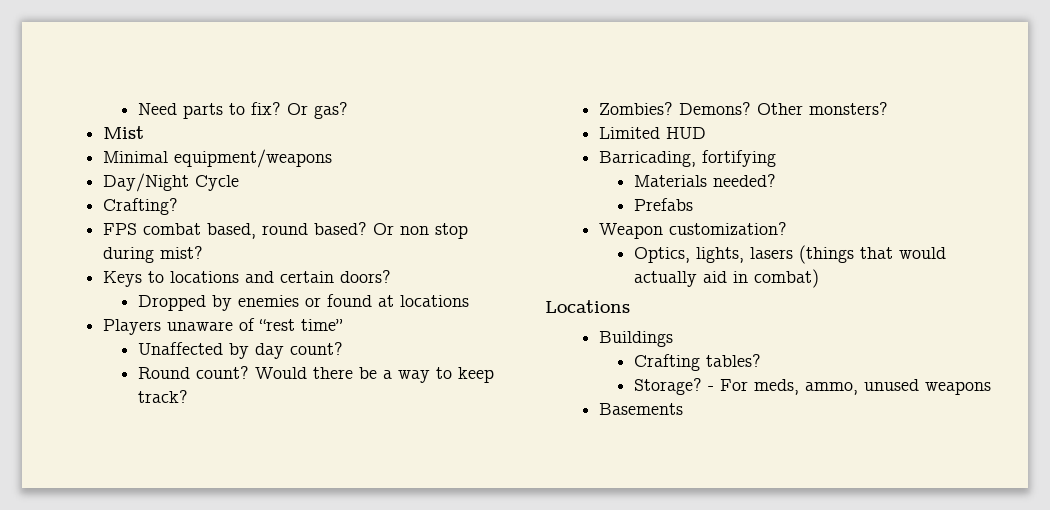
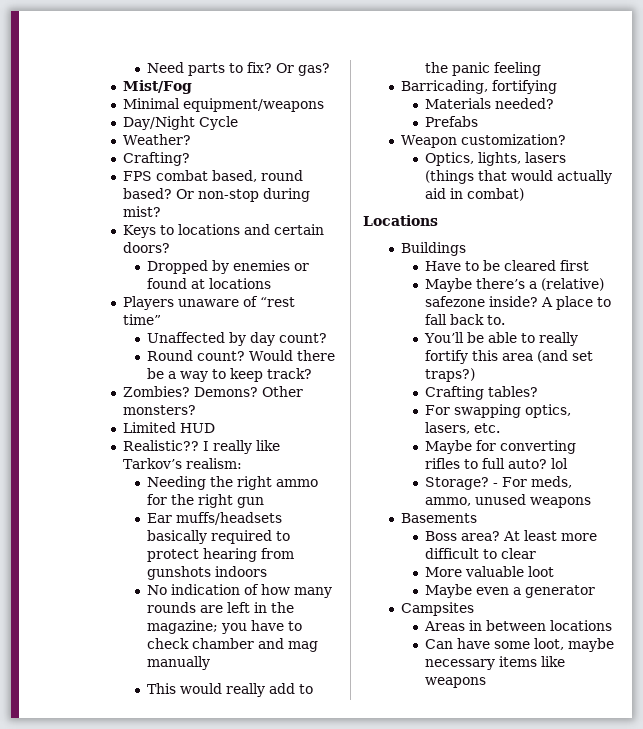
[103,126,145,139] Mist -> [123,80,193,94] Mist/Fog
(240, 183) none -> [123,134,192,145] // Weather?
[400,223,469,239] non stop -> [198,189,260,202] non-stop
(707, 133) none -> [123,440,281,454] [123,458,243,469] [146,476,318,490] [146,494,264,508] [146,512,282,525] [146,530,290,544] [146,548,294,562] [146,566,267,580] [146,584,332,598] [146,602,294,613] [146,620,302,634] [146,638,318,652] [146,656,210,670] [146,683,313,697] [424,62,541,76] // Realistic?? I really like Tarkov’s realism: // Needing the right ammo for the right gun // Ear muffs/headsets basically required to protect hearing from gunshots indoors // No indication of how many rounds are left in the magazine; you have to check chamber and mag manually // This would really add to the panic feeling
[634,354,762,371] Crafting tables? -> [424,260,589,271] [424,278,604,292] [424,296,611,310] [424,314,505,325] [423,332,578,346] [424,350,593,364] [424,368,475,382] [424,386,538,400] [424,404,571,418] [424,422,500,434] [424,440,576,454] [424,458,568,469] Have to be cleared first // Maybe there’s a (relative) safezone inside? A place to fall back to. // You’ll be able to really fortify this area (and set traps?) // Crafting tables? // For swapping optics, lasers, etc. // Maybe for converting rifles to full auto? lol
(684, 409) none -> [424,530,597,541] [424,548,536,559] [424,566,554,577] [424,584,595,598] [401,602,475,616] [423,620,612,631] [424,638,614,652] [424,656,565,670] [424,677,486,688] // Boss area? At least more difficult to clear // More valuable loot // Maybe even a generator // Campsites // Areas in between locations // Can have some loot, maybe necessary items like weapons

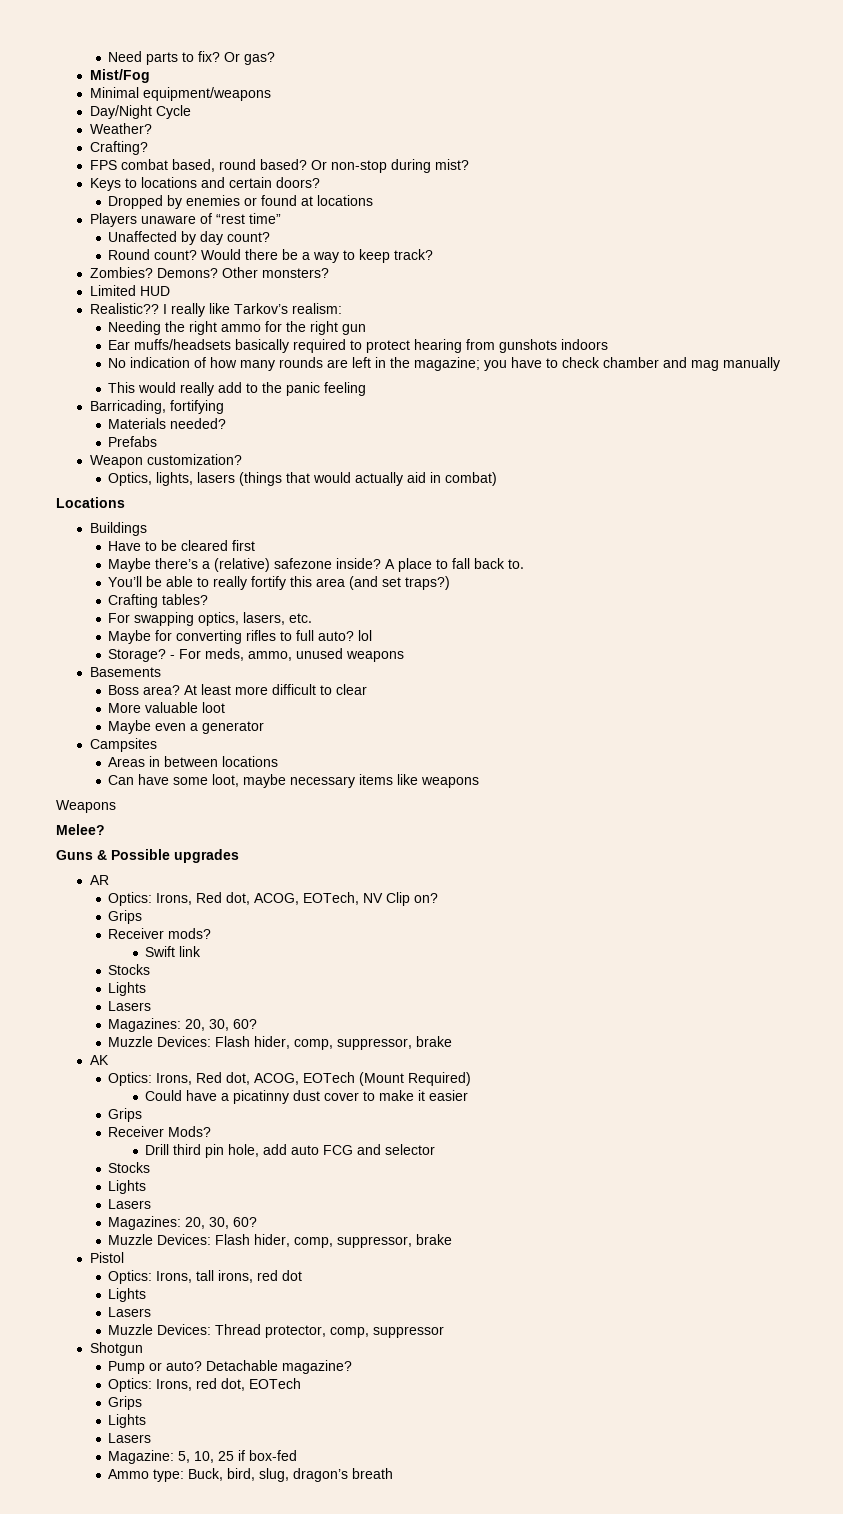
(486, 682) none -> [56,800,116,813] [56,824,105,835] [56,849,239,863] [89,875,109,885] [108,892,439,906] [108,910,143,924] [108,928,212,939] [145,946,202,957] [108,964,151,975] [108,982,147,996] [108,1001,152,1011] [108,1018,258,1032] [108,1036,453,1050] [89,1055,109,1065] [108,1072,472,1086] [145,1090,469,1104] [108,1108,143,1122] [108,1126,212,1137] [145,1144,436,1158] [108,1162,151,1173] [108,1180,147,1194] [108,1199,152,1209] [108,1216,258,1230] [108,1234,453,1248] [89,1252,124,1263] [108,1270,303,1284] [108,1288,147,1302] [108,1307,152,1317] [108,1324,445,1338] [89,1342,143,1356] [108,1360,353,1374] [108,1378,302,1392] [108,1396,143,1410] [108,1414,147,1428] [108,1433,152,1443] [108,1450,298,1464] [108,1468,394,1482] // Weapons // Melee? // Guns & Possible upgrades // AR // Optics: Irons, Red dot, ACOG, EOTech, NV Clip on? // Grips // Receiver mods? // Swift link // Stocks // Lights // Lasers // Magazines: 20, 30, 60? // Muzzle Devices: Flash hider, comp, suppressor, brake // AK // Optics: Irons, Red dot, ACOG, EOTech (Mount Required) // Could have a picatinny dust cover to make it easier // Grips // Receiver Mods? // Drill third pin hole, add auto FCG and selector // Stocks // Lights // Lasers // Magazines: 20, 30, 60? // Muzzle Devices: Flash hider, comp, suppressor, brake // Pistol // Optics: Irons, tall irons, red dot // Lights // Lasers // Muzzle Devices: Thread protector, comp, suppressor // Shotgun // Pump or auto? Detachable magazine? // Optics: Irons, red dot, EOTech // Grips // Lights // Lasers // Magazine: 5, 10, 25 if box-fed // Ammo type: Buck, bird, slug, dragon’s breath

